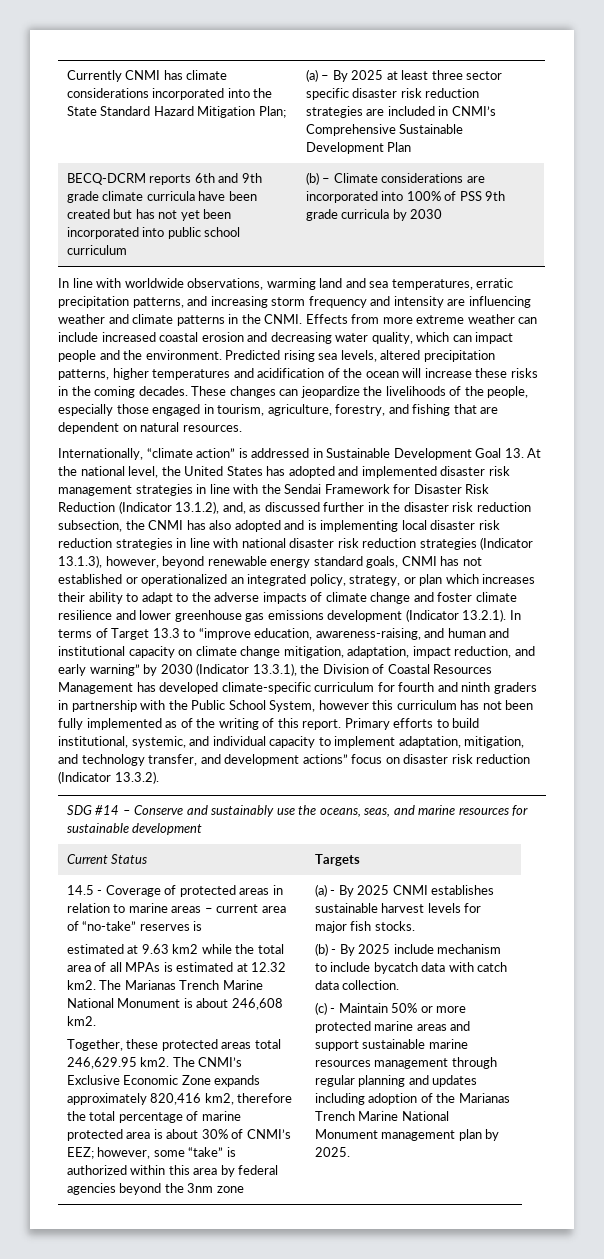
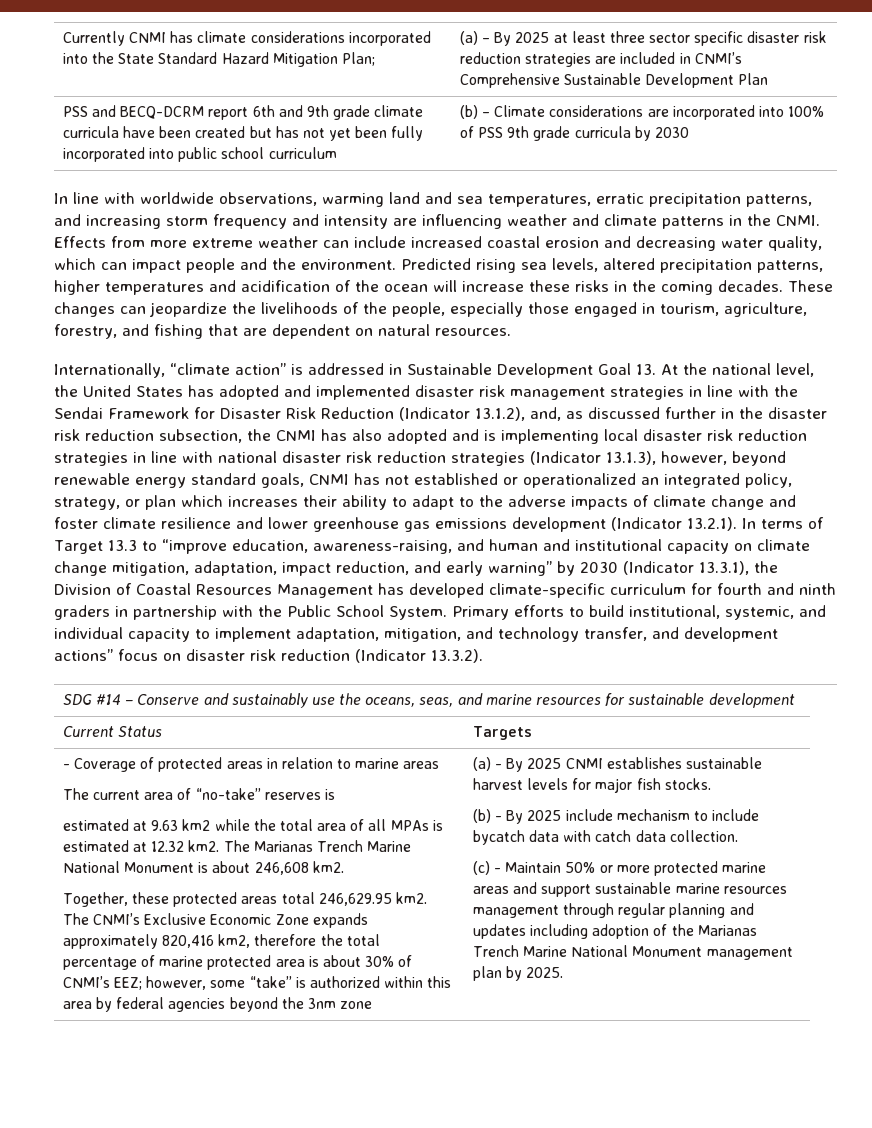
[66,173,192,185] BECQ-DCRM reports -> [62,105,249,120] PSS and BECQ-DCRM report
(232, 214) none -> [391,126,424,141] fully
[269,700,534,712] [58,718,342,730] System, however this curriculum has not been fully implemented as of the writing of this report. -> [389,606,447,620] System.
[66,885,94,895] 14.5 -> (532, 733) none
[204,908,213,913] – -> [62,788,89,800] // The

